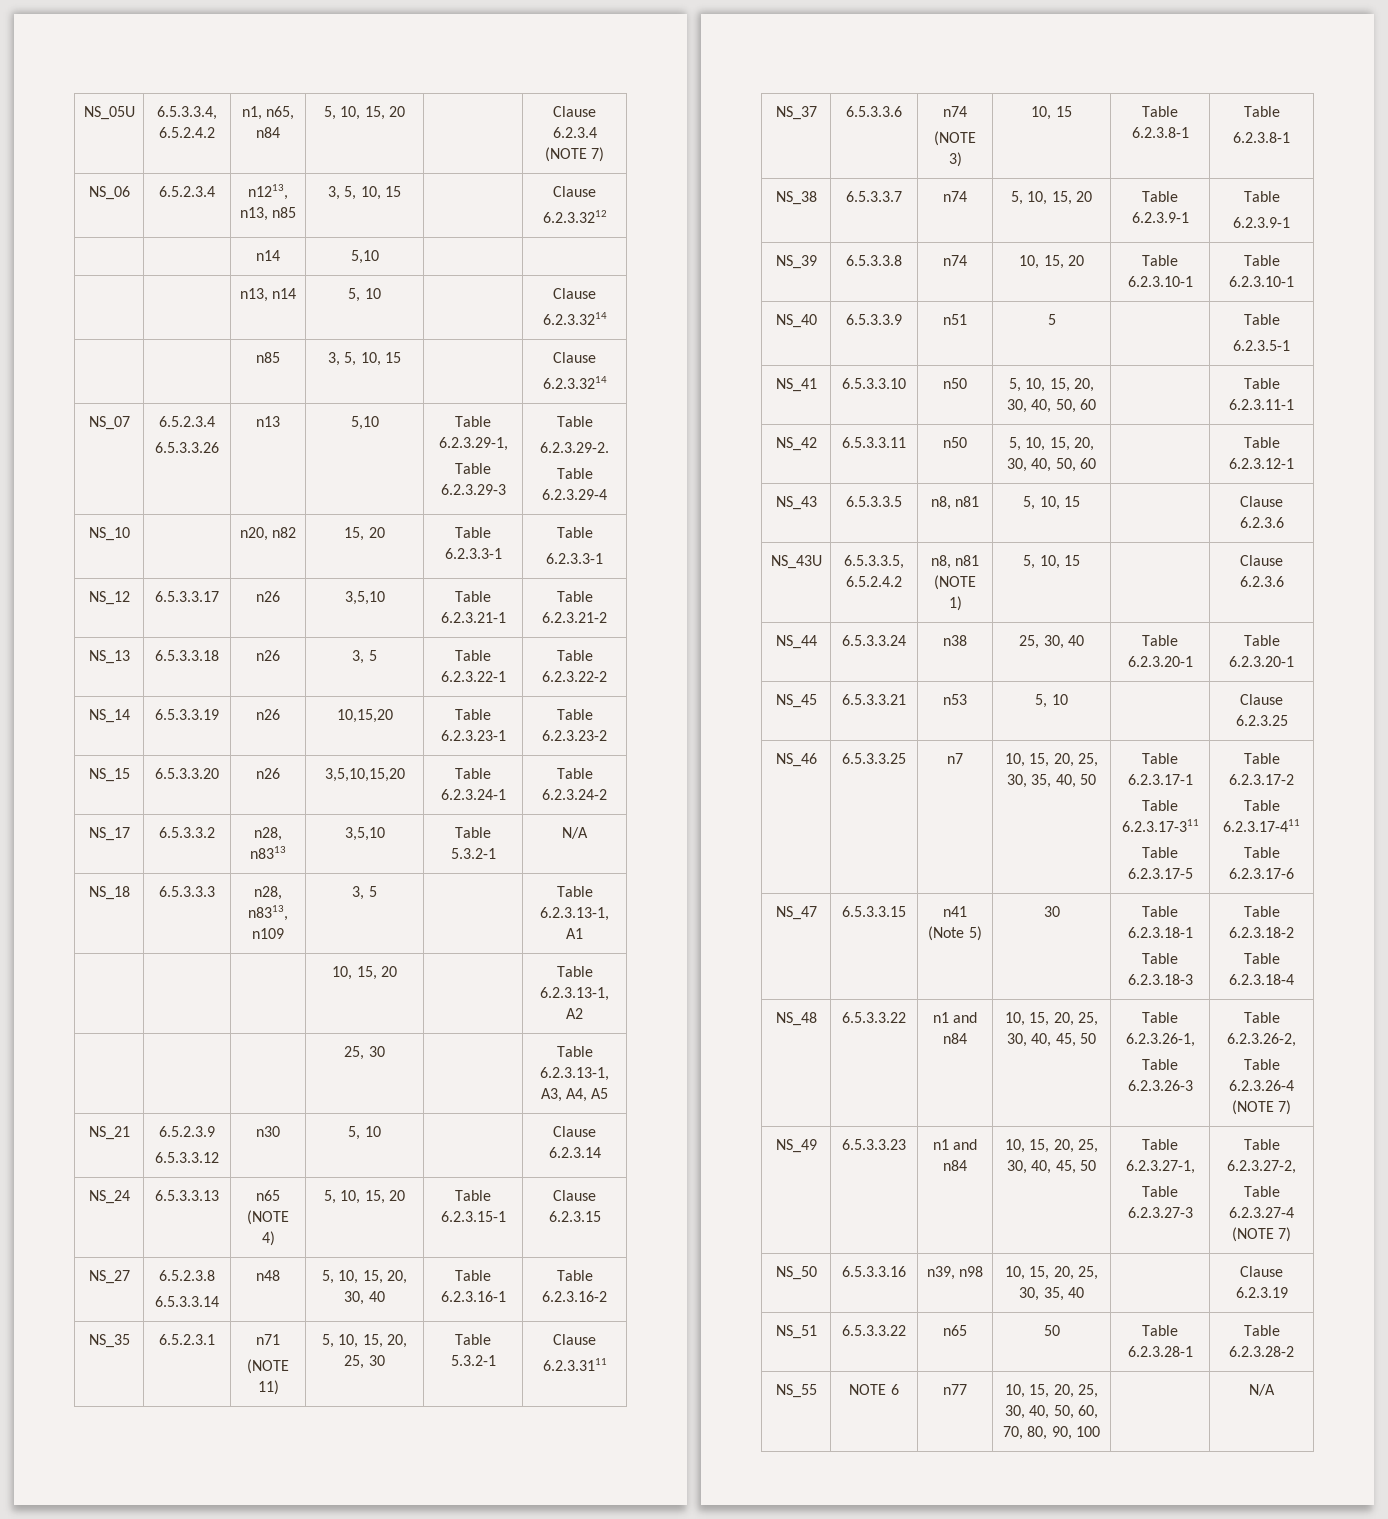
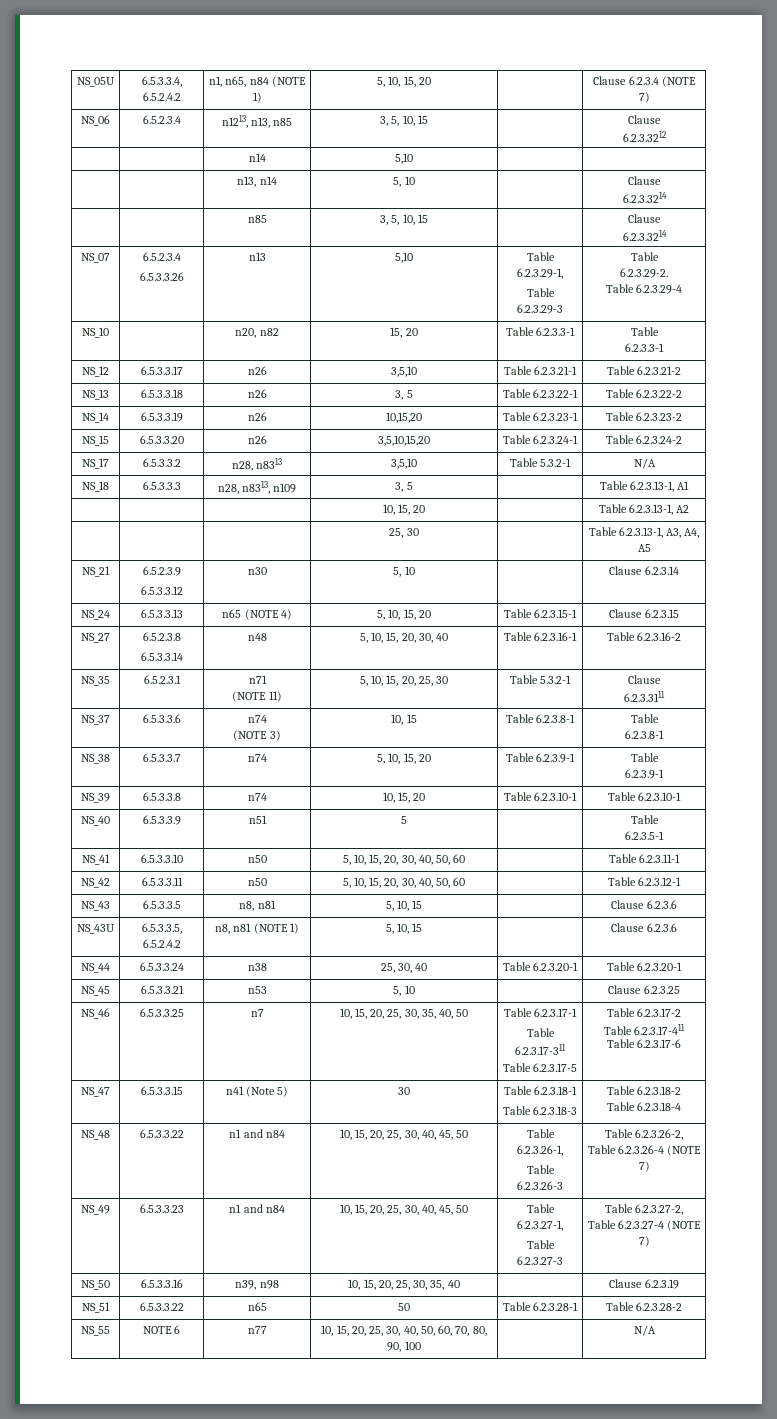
(280, 132) none -> [271,76,306,87] [252,92,262,103] (NOTE 1)

